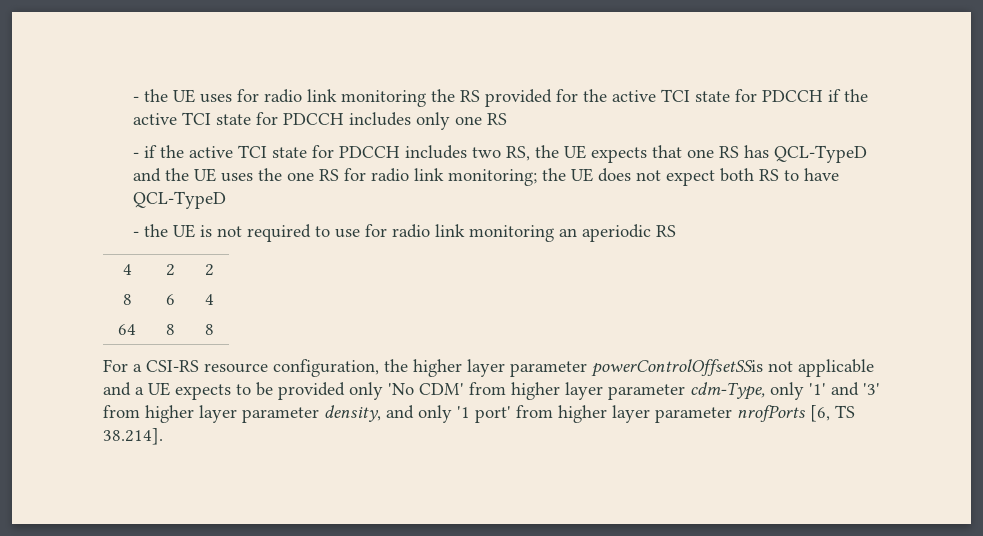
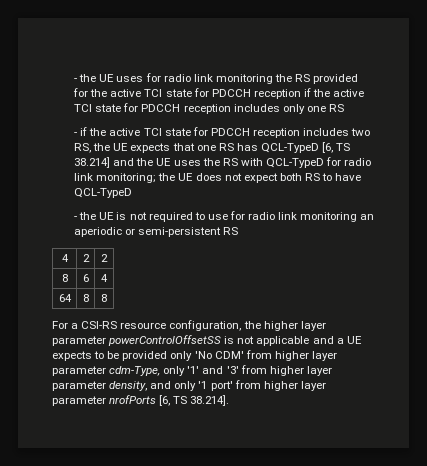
[827,89,868,102] [132,112,344,125] if the active TCI state for PDCCH -> [253,88,365,99] [74,103,231,114] reception if the active TCI state for PDCCH reception
(400, 152) none -> [252,128,300,138] reception
(867, 154) none -> [322,142,351,153] [74,157,111,168] [6, TS 38.214]
[286,169,339,181] one RS -> [222,158,324,168] RS with QCL-TypeD
(651, 233) none -> [125,227,222,237] or semi-persistent
[591,359,763,377] powerControlOffsetSSis -> [108,335,235,346] powerControlOffsetSS is

